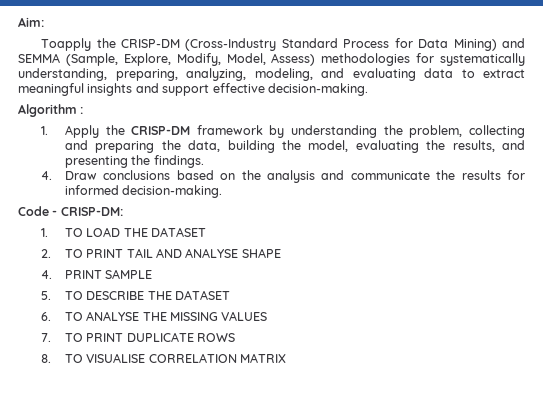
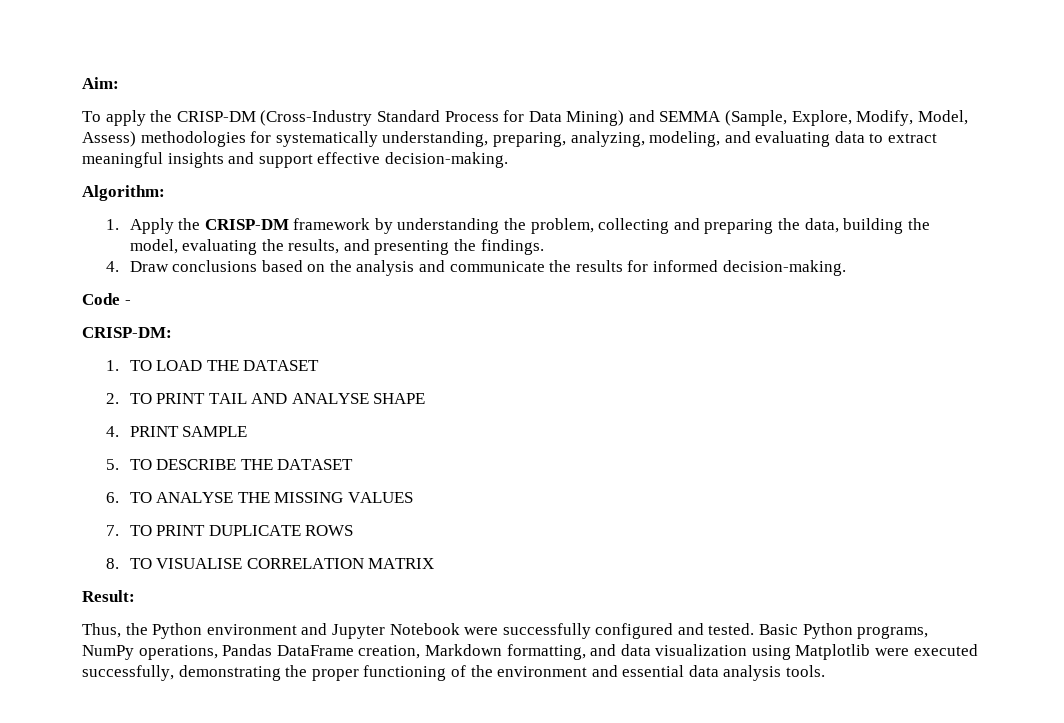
[41,38,92,51] Toapply -> [82,110,146,126] To apply
[18,104,84,117] Algorithm : -> [82,185,165,201] Algorithm:
(58, 213) none -> (131, 302) //
(287, 358) none -> [82,590,135,602] [82,623,929,639] [82,644,978,660] [82,665,826,681] // Result: // Thus, the Python environment and Jupyter Notebook were successfully configured and tested. Basic Python programs, NumPy operations, Pandas DataFrame creation, Markdown formatting, and data visualization using Matplotlib were executed successfully, demonstrating the proper functioning of the environment and essential data analysis tools.

